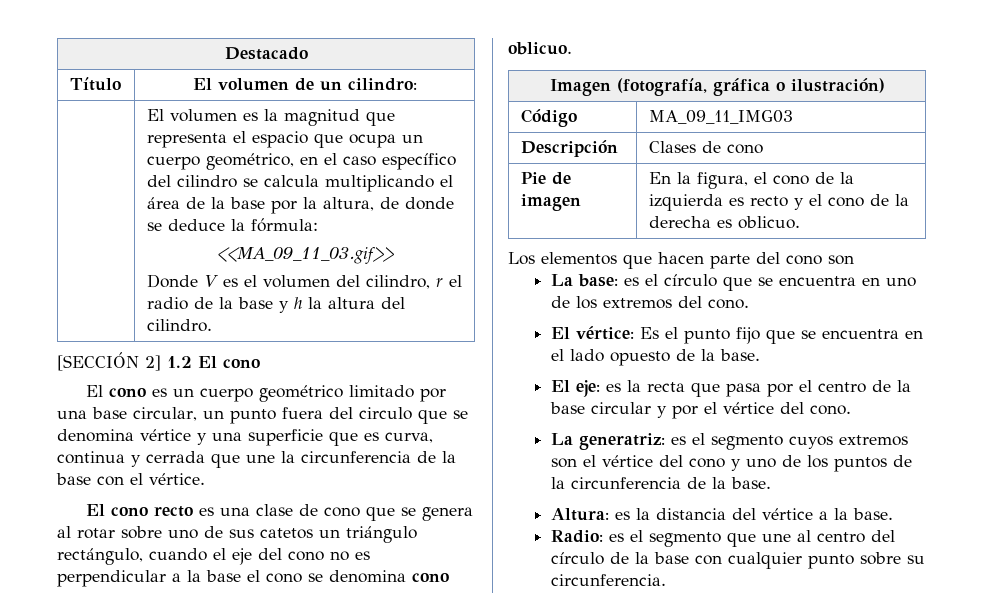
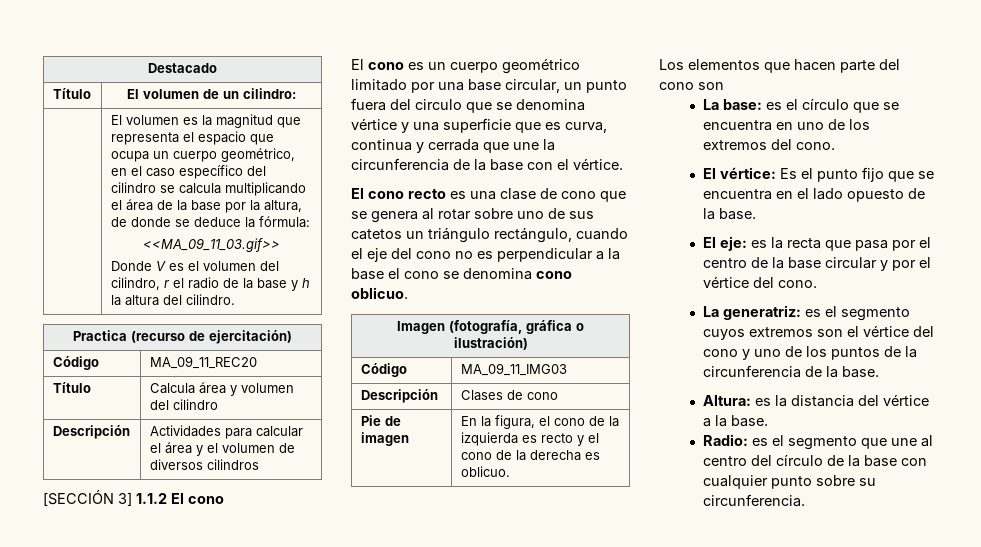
(212, 325) none -> [73,330,292,344] [52,356,99,370] [149,356,257,369] [52,382,91,393] [149,382,294,396] [149,399,218,410] [52,425,130,439] [149,425,303,439] [149,442,295,456] [149,459,259,470] // Practica (recurso de ejercitación) // Código | MA_09_11_REC20 // Título | Calcula área y volumen del cilindro // Descripción | Actividades para calcular el área y el volumen de diversos cilindros
[145,355,192,371] 2] 1.2 -> [118,492,167,506] 3] 1.1.2

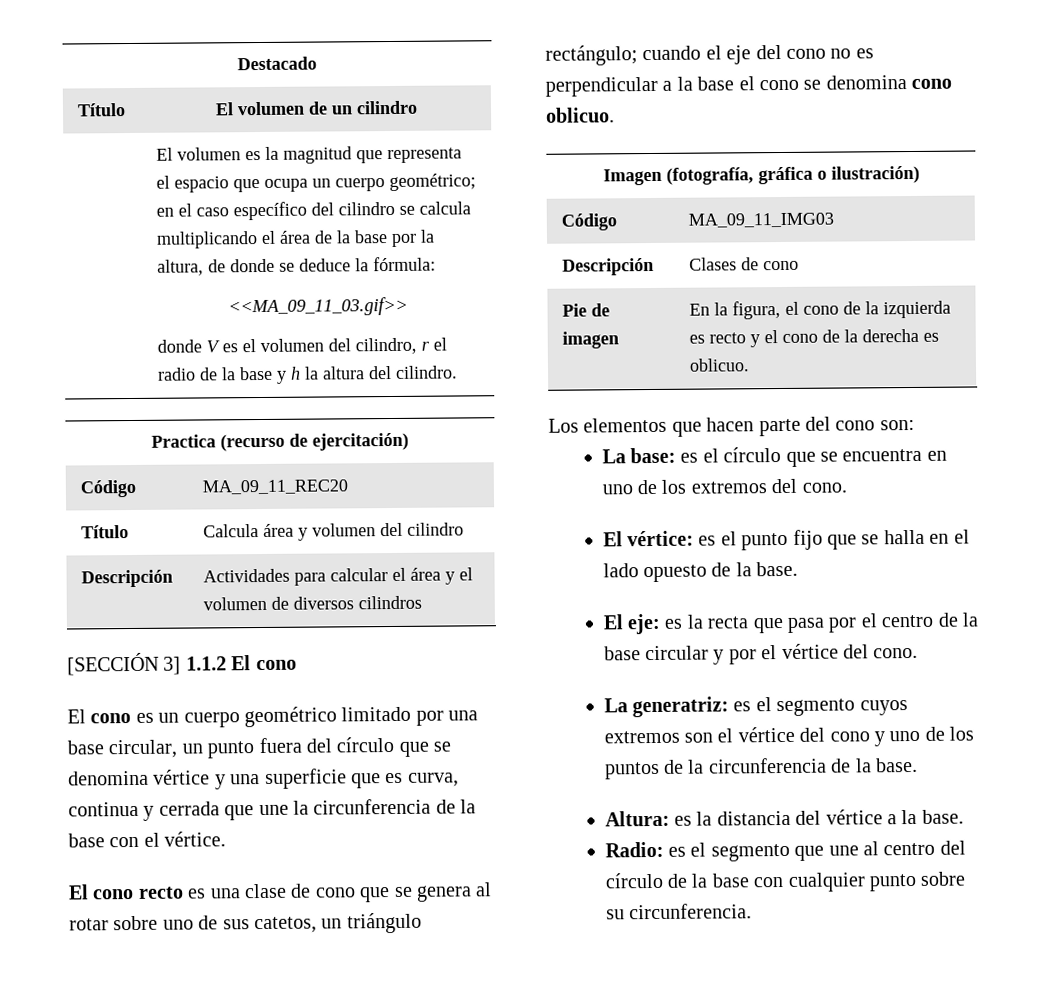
[243,88,296,99] cilindro: -> [356,100,418,115] cilindro
[220,148,295,162] geométrico, -> [389,173,477,192] geométrico;
[110,261,152,271] Donde -> [157,339,203,353] donde
[415,99,462,110] circulo -> [336,736,395,753] círculo
[351,229,402,240] catetos -> [254,916,317,934] catetos,
[494,227,572,243] rectángulo, -> [545,45,638,66] rectángulo;
[698,82,724,90] son -> [879,419,915,431] son:
[780,168,798,179] Es -> [698,535,717,546] es
[703,189,773,200] encuentra -> [883,529,925,545] halla

